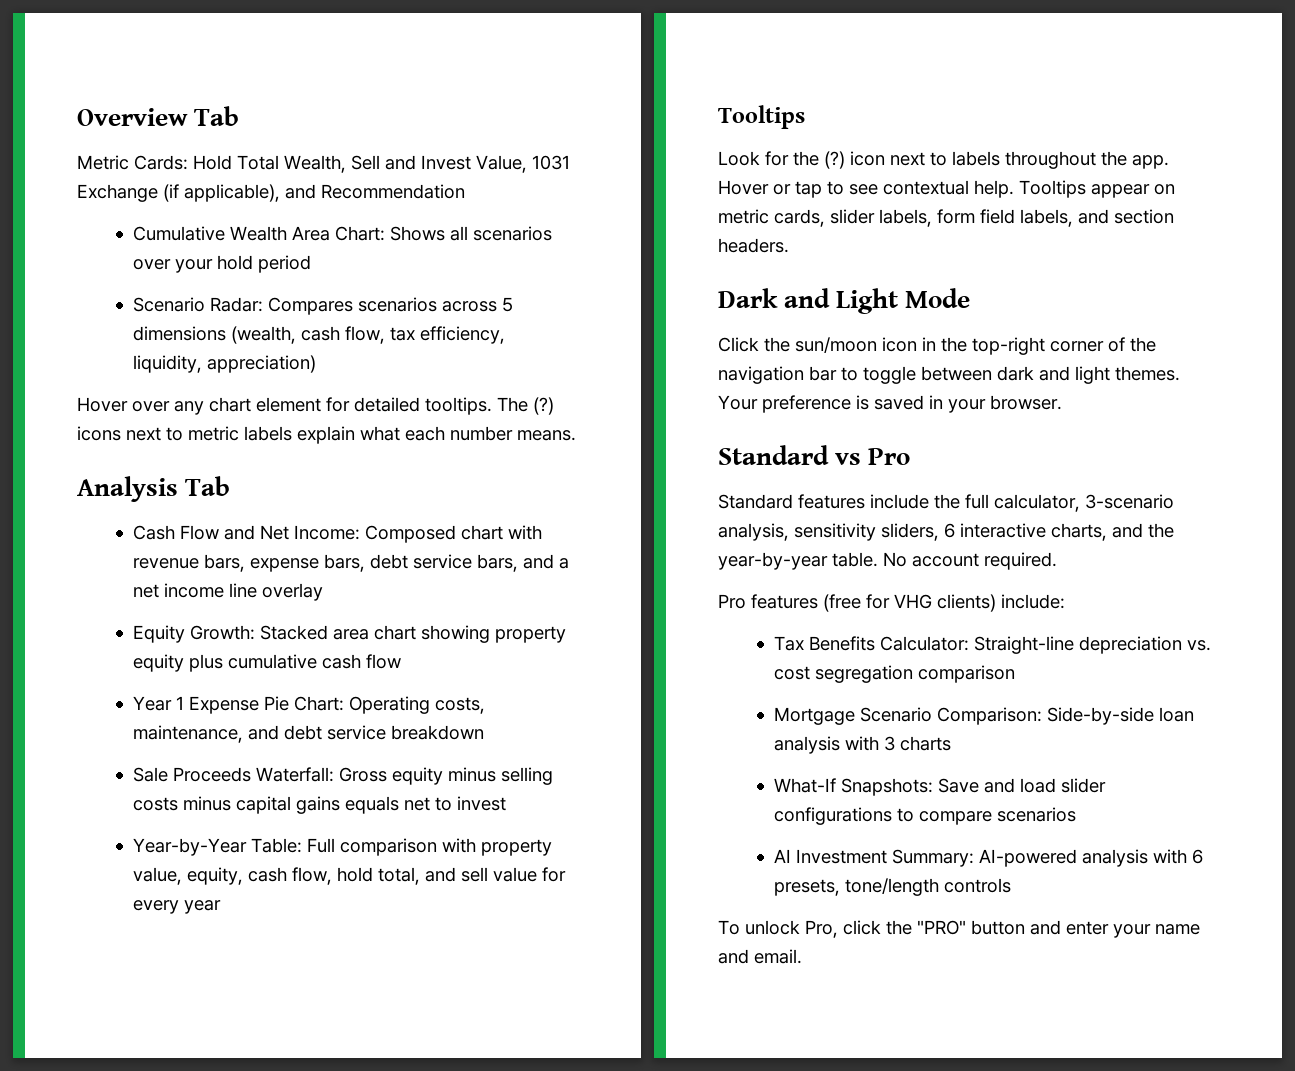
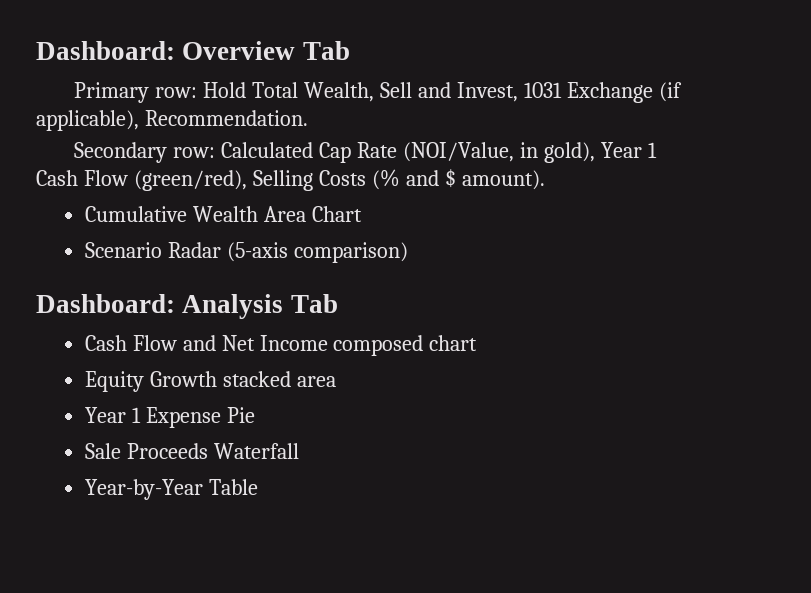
(77, 117) none -> [36,41,175,60] Dashboard:
[77,155,188,170] Metric Cards: -> [74,82,198,103] Primary row:
[421,155,527,173] Invest Value, -> [456,82,518,102] Invest,
[285,184,465,199] [132,226,552,241] [132,255,311,273] [132,297,513,315] [132,326,505,344] [132,355,316,373] [77,397,554,415] [77,426,576,444] and Recommendation // Cumulative Wealth Area Chart: Shows all scenarios over your hold period // Scenario Radar: Compares scenarios across 5 dimensions (wealth, cash flow, tax efficiency, liquidity, appreciation) // Hover over any chart element for detailed tooltips. The (?) icons next to metric labels explain what each number means. // -> [144,110,308,126] [74,142,657,163] [36,169,545,191] [84,206,362,222] [84,242,408,263] [36,294,175,313] Recommendation. // Secondary row: Calculated Cap Rate (NOI/Value, in gold), Year 1 Cash Flow (green/red), Selling Costs (% and $ amount). // Cumulative Wealth Area Chart // Scenario Radar (5-axis comparison) // Dashboard:
[293,525,542,543] [132,554,569,572] [132,583,323,601] Income: Composed chart with revenue bars, expense bars, debt service bars, and a net income line overlay -> [259,335,478,356] Income composed chart
[189,625,328,640] Growth: Stacked -> [149,371,291,387] Growth stacked
[373,625,566,643] [132,654,401,672] [132,696,485,714] [132,725,484,743] [132,767,553,785] [132,796,506,814] [132,838,552,856] [132,867,566,885] [132,900,221,914] [718,105,805,129] [718,151,1169,169] [718,180,1175,198] [718,209,1174,227] [718,238,789,253] [718,288,971,314] [718,337,1156,355] [718,366,1180,384] [718,395,1062,413] [718,445,911,465] [718,494,1174,512] [718,523,1174,541] [718,552,1057,570] [718,594,1065,612] [773,636,1211,654] [773,665,1015,683] [773,707,1194,725] [773,736,951,754] [773,778,1106,796] [773,807,1076,825] [773,849,1203,867] [773,878,1011,896] [718,920,1200,938] [718,949,802,964] chart showing property equity plus cumulative cash flow // Year 1 Expense Pie Chart: Operating costs, maintenance, and debt service breakdown // Sale Proceeds Waterfall: Gross equity minus selling costs minus capital gains equals net to invest // Year-by-Year Table: Full comparison with property value, equity, cash flow, hold total, and sell value for every year // Tooltips // Look for the (?) icon next to labels throughout the app. Hover or tap to see contextual help. Tooltips appear on metric cards, slider labels, form field labels, and section headers. // Dark and Light Mode // Click the sun/moon icon in the top-right corner of the navigation bar to toggle between dark and light themes. Your preference is saved in your browser. // Standard vs Pro // Standard features include the full calculator, 3-scenario analysis, sensitivity sliders, 6 interactive charts, and the year-by-year table. No account required. // Pro features (free for VHG clients) include: // Tax Benefits Calculator: Straight-line depreciation vs. cost segregation comparison // Mortgage Scenario Comparison: Side-by-side loan analysis with 3 charts // What-If Snapshots: Save and load slider configurations to compare scenarios // AI Investment Summary: AI-powered analysis with 6 presets, tone/length controls // To unlock Pro, click the "PRO" button and enter your name and email. -> [84,407,255,428] [84,443,299,459] [84,479,258,500] // Year 1 Expense Pie // Sale Proceeds Waterfall // Year-by-Year Table

